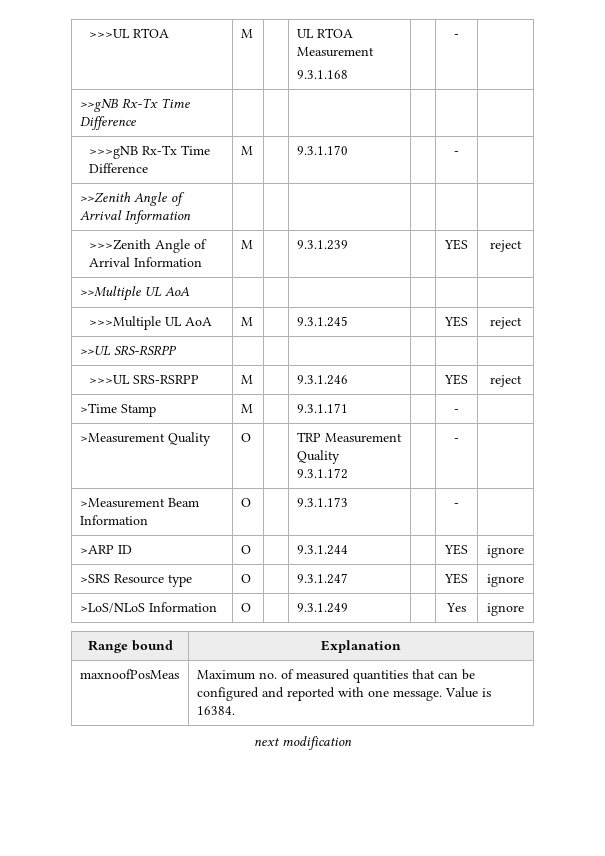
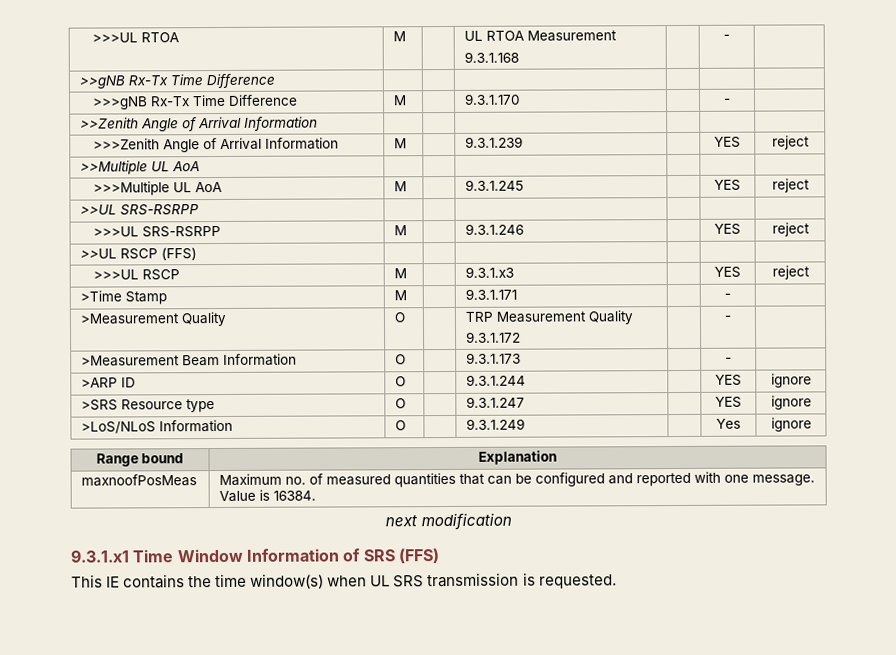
(522, 381) none -> [80,247,198,261] [93,269,181,281] [394,268,408,279] [465,266,515,278] [714,266,741,278] [771,265,810,280] // >>UL RSCP (FFS) | | | | | | // >>>UL RSCP | M | | 9.3.1.x3 | | YES | reject
(352, 743) none -> [70,548,440,564] [71,572,617,589] // 9.3.1.x1 Time Window Information of SRS (FFS) // This IE contains the time window(s) when UL SRS transmission is requested.

